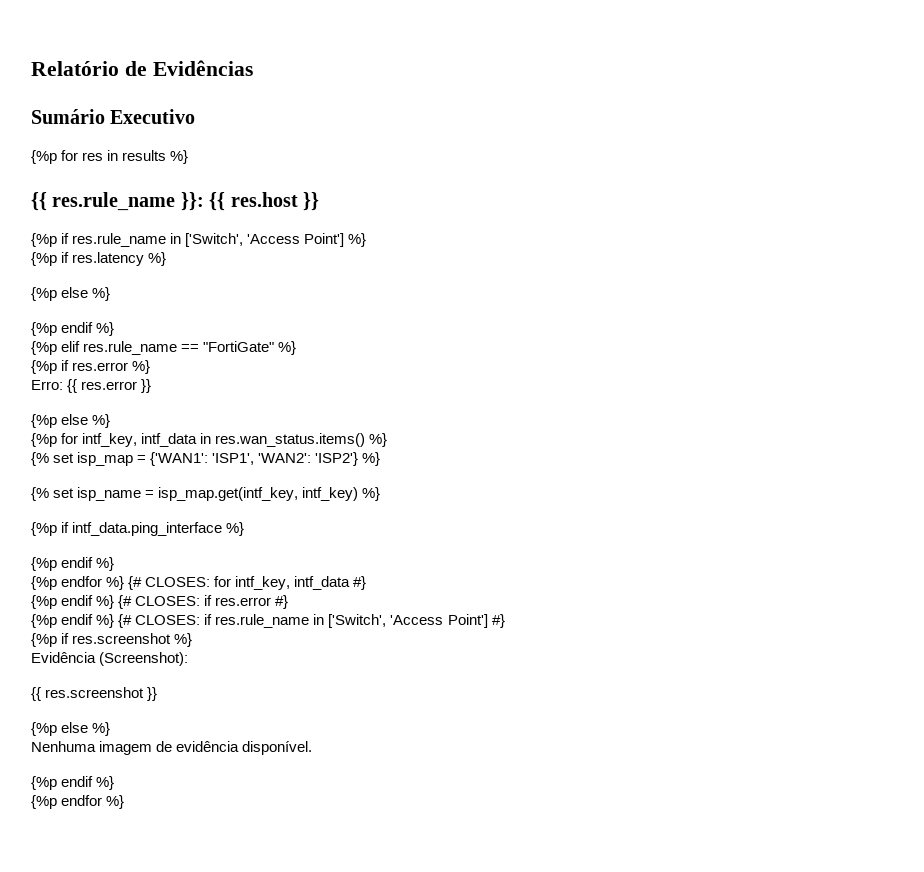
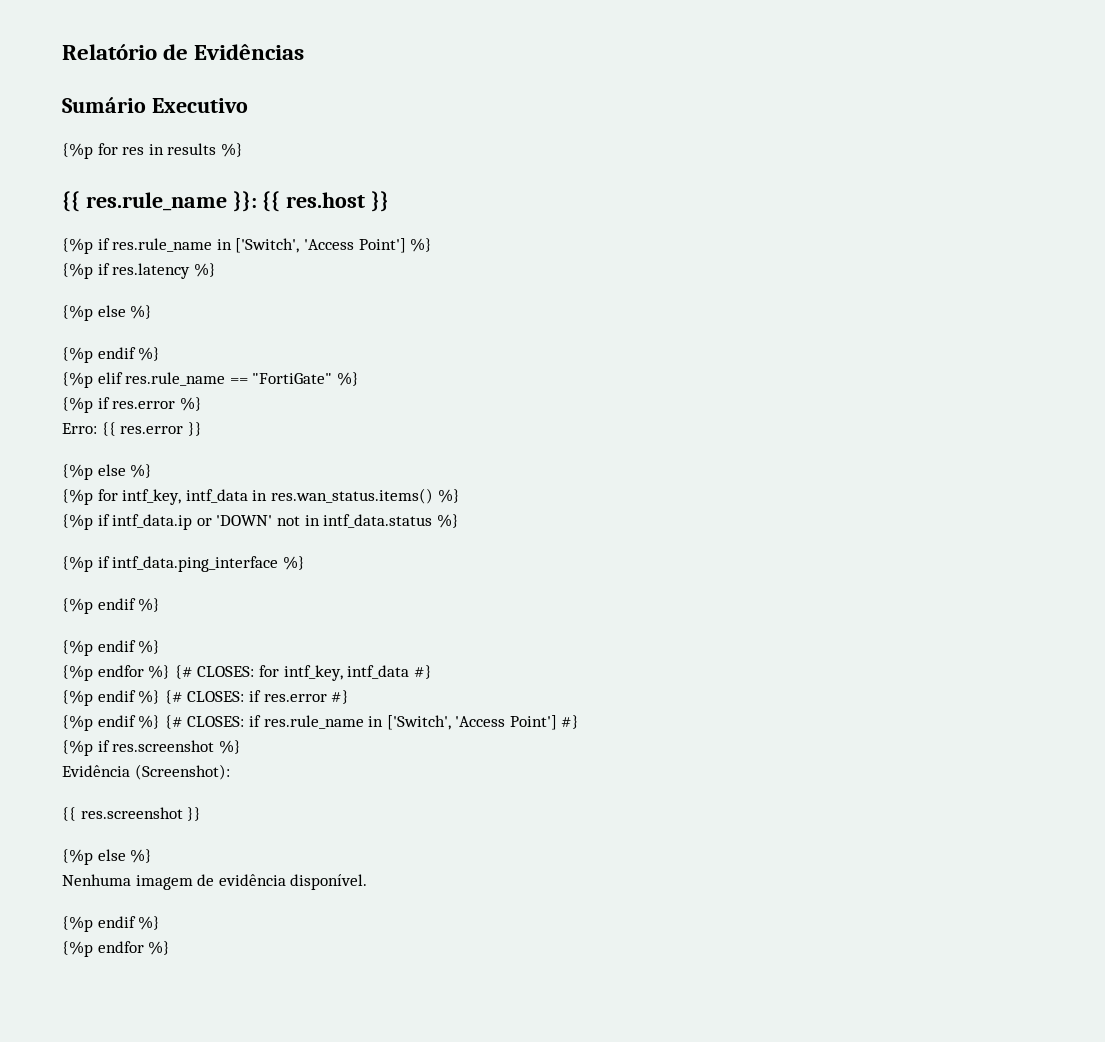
[31,452,381,466] [31,487,359,501] {% set isp_map = {'WAN1': 'ISP1', 'WAN2': 'ISP2'} %} // {% set isp_name = isp_map.get(intf_key, intf_key) -> [62,514,433,530] {%p if intf_data.ip or 'DOWN' not in intf_data.status
(115, 564) none -> [62,640,161,656] // {%p endif %}

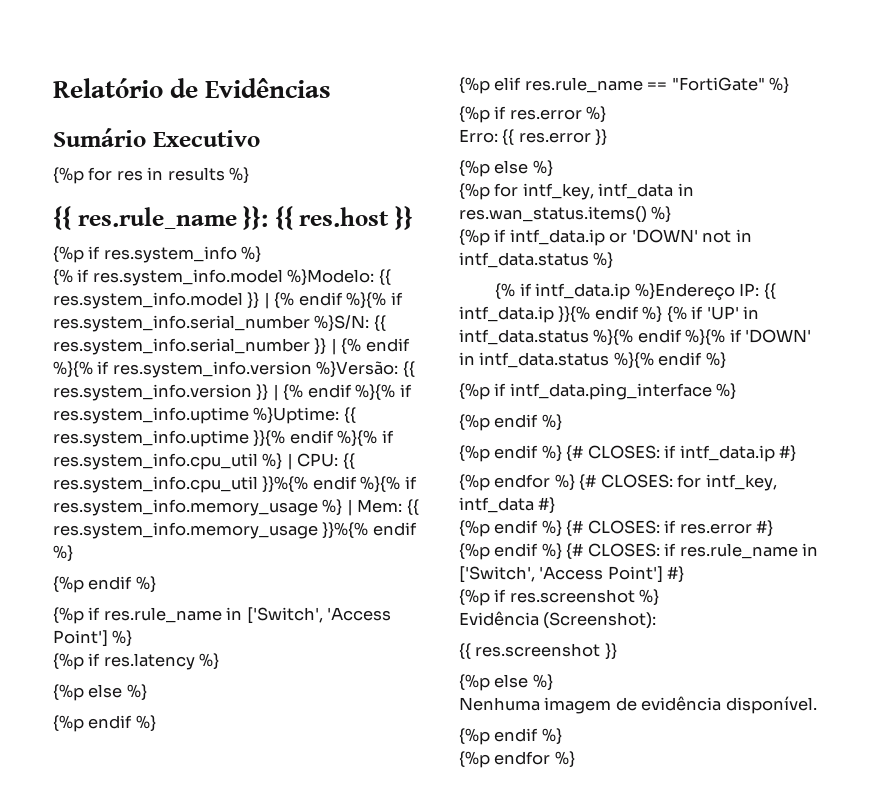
(390, 201) none -> [53,246,262,263] [53,269,391,286] [53,292,403,309] [53,315,386,332] [53,338,410,355] [53,361,415,378] [53,384,412,401] [53,407,356,424] [53,430,394,447] [53,453,355,470] [53,476,417,493] [53,499,419,516] [53,522,417,539] [53,545,73,562] [53,576,156,593] // {%p if res.system_info %} // {% if res.system_info.model %}Modelo: {{ res.system_info.model }} | {% endif %}{% if res.system_info.serial_number %}S/N: {{ res.system_info.serial_number }} | {% endif %}{% if res.system_info.version %}Versão: {{ res.system_info.version }} | {% endif %}{% if res.system_info.uptime %}Uptime: {{ res.system_info.uptime }}{% endif %}{% if res.system_info.cpu_util %} | CPU: {{ res.system_info.cpu_util }}%{% endif %}{% if res.system_info.memory_usage %} | Mem: {{ res.system_info.memory_usage }}%{% endif %} // {%p endif %}
(459, 521) none -> [495,283,776,300] [459,306,760,323] [459,329,812,346] [459,352,726,369] // {% if intf_data.ip %}Endereço IP: {{ intf_data.ip }}{% endif %} {% if 'UP' in intf_data.status %}{% endif %}{% if 'DOWN' in intf_data.status %}{% endif %}
(161, 647) none -> [566,445,797,462] {# CLOSES: if intf_data.ip #}

